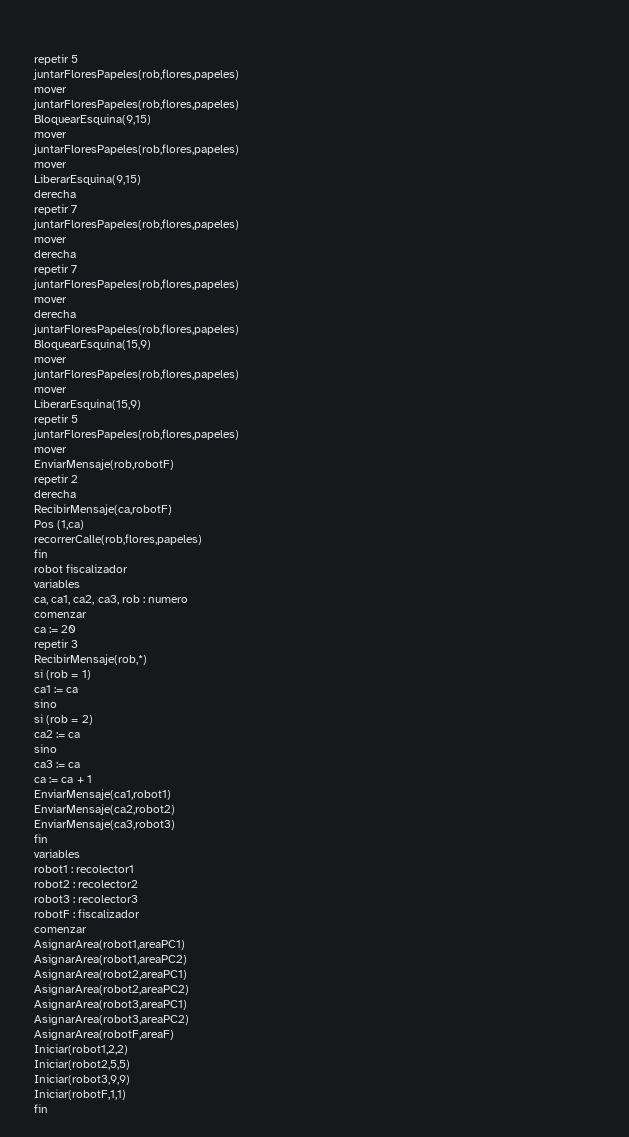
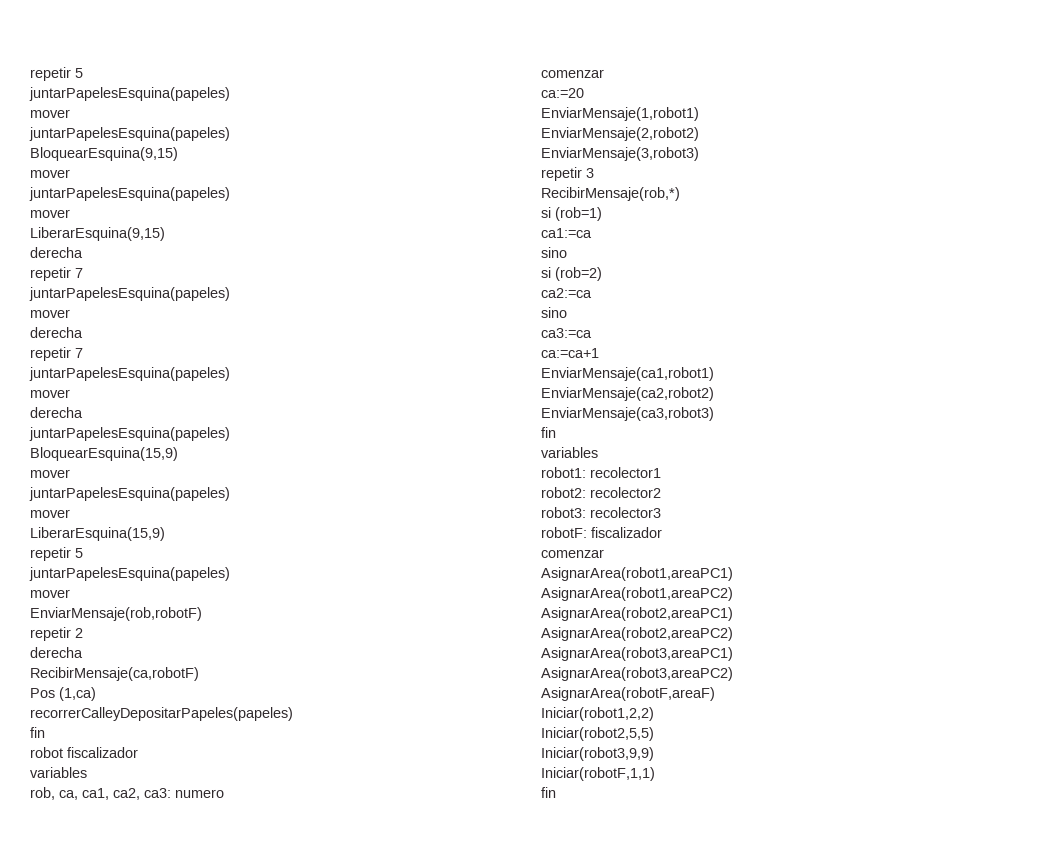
[34,54,79,65] [33,69,239,80] [34,87,67,93] [33,99,239,110] repetir 5 // juntarFloresPapeles(rob,flores,papeles) // mover // juntarFloresPapeles(rob,flores,papeles) -> [30,67,83,81] [29,87,230,101] [30,109,70,118] [29,127,230,141] repetir 5 // juntarPapelesEsquina(papeles) // mover // juntarPapelesEsquina(papeles)
[33,144,239,155] juntarFloresPapeles(rob,flores,papeles) -> [29,187,230,201] juntarPapelesEsquina(papeles)
[33,219,239,230] juntarFloresPapeles(rob,flores,papeles) -> [29,287,230,301] juntarPapelesEsquina(papeles)
[33,279,239,290] [34,297,67,303] [34,310,76,318] [33,324,239,335] juntarFloresPapeles(rob,flores,papeles) // mover // derecha // juntarFloresPapeles(rob,flores,papeles) -> [29,367,230,381] [30,389,70,398] [30,407,83,418] [29,427,230,441] juntarPapelesEsquina(papeles) // mover // derecha // juntarPapelesEsquina(papeles)
[33,369,239,380] juntarFloresPapeles(rob,flores,papeles) -> [29,487,230,501] juntarPapelesEsquina(papeles)
[33,429,239,440] juntarFloresPapeles(rob,flores,papeles) -> [29,567,230,581] juntarPapelesEsquina(papeles)
[34,534,202,545] recorrerCalle(rob,flores,papeles) -> [30,707,293,721] recorrerCalleyDepositarPapeles(papeles)
(80, 583) none -> [30,787,55,800] rob,
[97,595,146,605] ca3, rob : -> [144,788,171,798] ca3:
[34,625,77,633] ca := 20 -> [541,88,584,98] [541,107,699,121] [541,127,699,141] [541,147,699,161] ca:=20 // EnviarMensaje(1,robot1) // EnviarMensaje(2,robot2) // EnviarMensaje(3,robot3)
[46,670,91,680] [34,685,79,693] [34,699,57,708] [34,714,93,725] [34,730,81,738] [34,744,57,753] [34,760,81,768] [34,775,92,783] (rob = 1) // ca1 := ca // sino // si (rob = 2) // ca2 := ca // sino // ca3 := ca // ca := ca + 1 -> [555,207,602,221] [541,228,592,238] [541,247,567,258] [541,267,602,281] [541,288,592,298] [541,307,567,318] [541,328,592,338] [541,348,599,358] (rob=1) // ca1:=ca // sino // si (rob=2) // ca2:=ca // sino // ca3:=ca // ca:=ca+1
[34,865,74,873] robot1 : -> [541,467,586,478] robot1:
[34,880,76,888] robot2 : -> [541,487,586,498] robot2:
[34,895,76,903] robot3 : -> [541,507,586,518] robot3:
[34,910,76,918] robotF : -> [541,527,587,538] robotF:

